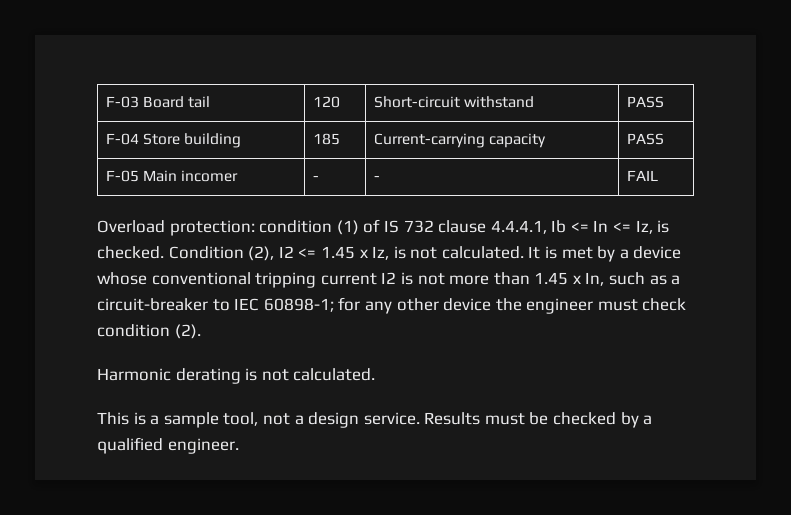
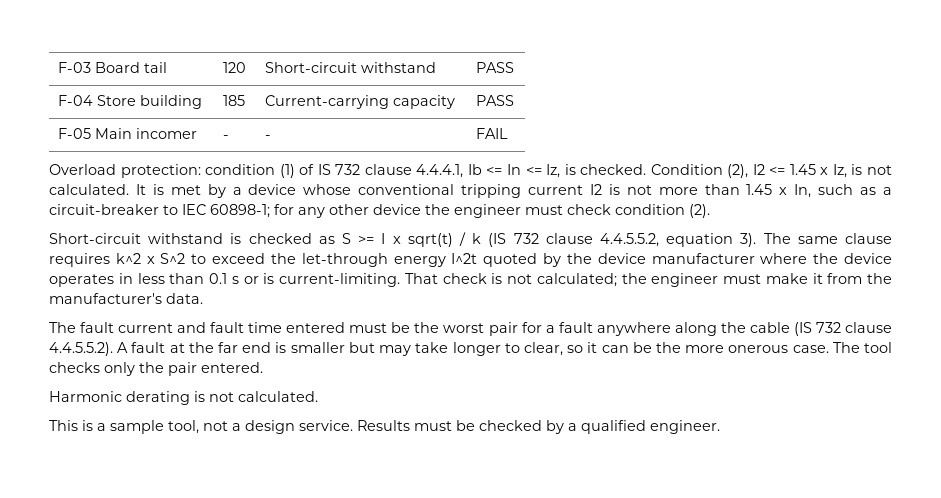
(201, 331) none -> [49,232,893,247] [49,253,893,267] [49,273,892,287] [49,293,203,304] [49,322,892,336] [49,342,893,356] [49,362,263,376] // Short-circuit withstand is checked as S >= I x sqrt(t) / k (IS 732 clause 4.4.5.5.2, equation 3). The same clause requires k^2 x S^2 to exceed the let-through energy I^2t quoted by the device manufacturer where the device operates in less than 0.1 s or is current-limiting. That check is not calculated; the engineer must make it from the manufacturer's data. // The fault current and fault time entered must be the worst pair for a fault anywhere along the cable (IS 732 clause 4.4.5.5.2). A fault at the far end is smaller but may take longer to clear, so it can be the more onerous case. The tool checks only the pair entered.

